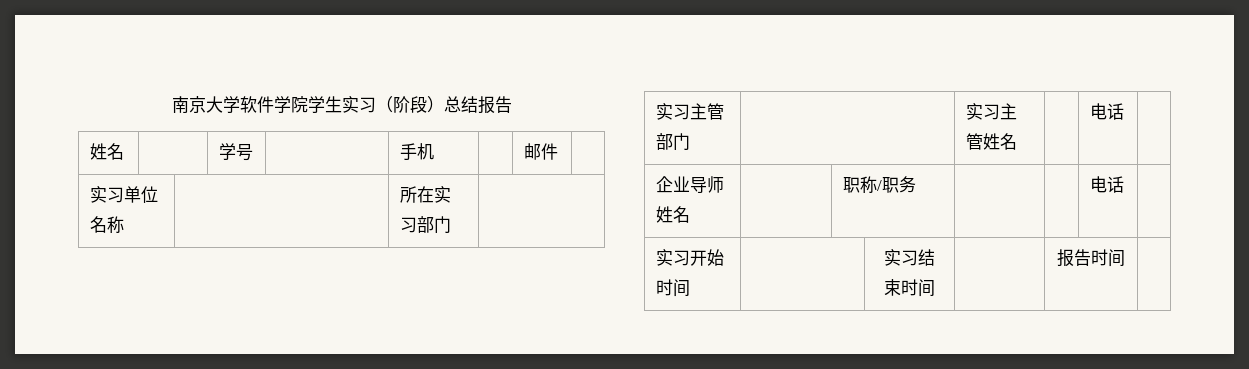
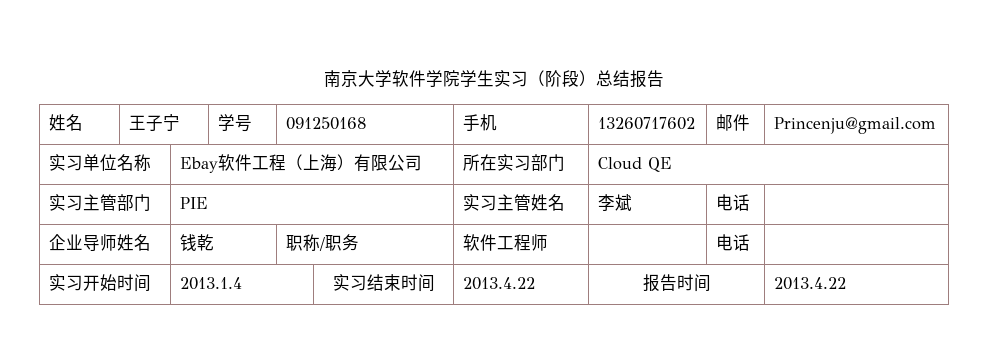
(125, 151) none -> [129,114,181,132] 王子宁
(254, 152) none -> [286,117,367,130] 091250168
(435, 151) none -> [598,117,696,130] 13260717602
(559, 151) none -> [774,117,937,134] Princenju@gmail.com
(125, 224) none -> [180,154,423,173] Ebay软件工程（上海）有限公司
(452, 224) none -> [598,157,673,172] Cloud QE
(691, 141) none -> [180,197,209,209] PIE
(1018, 141) none -> [598,194,633,211] 李斌
(691, 214) none -> [180,234,215,251] 钱乾
(917, 184) none -> [463,234,549,251] 软件工程师
(691, 288) none -> [180,277,243,290] 2013.1.4
(935, 288) none -> [463,277,536,290] 2013.4.22
(1125, 258) none -> [774,277,847,290] 2013.4.22

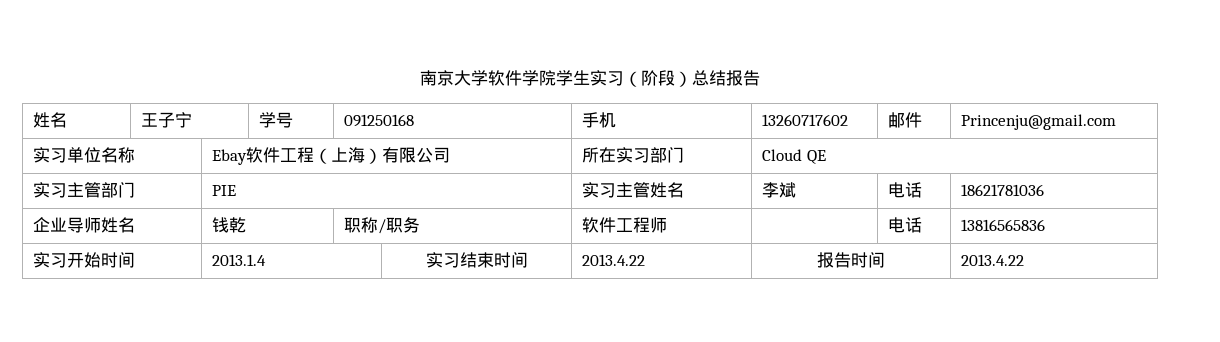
(751, 202) none -> [961,184,1045,196] 18621781036
(751, 242) none -> [961,219,1046,231] 13816565836

